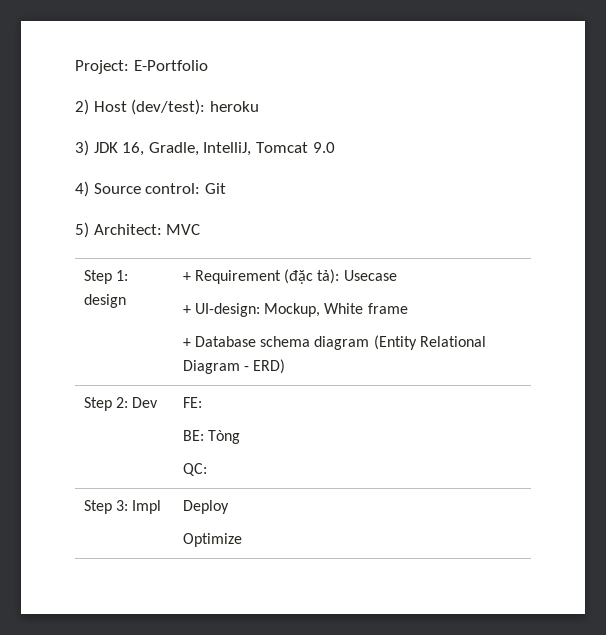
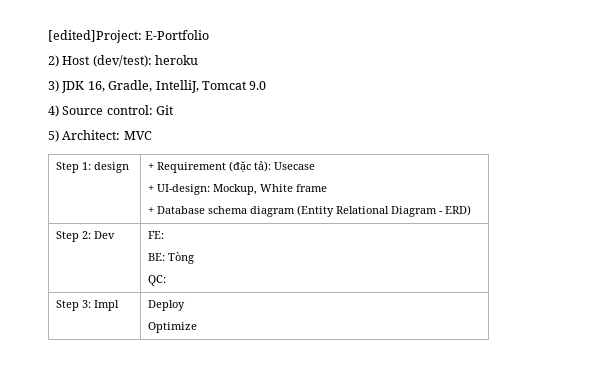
[75,60,129,74] Project: -> [48,30,142,43] [edited]Project:

